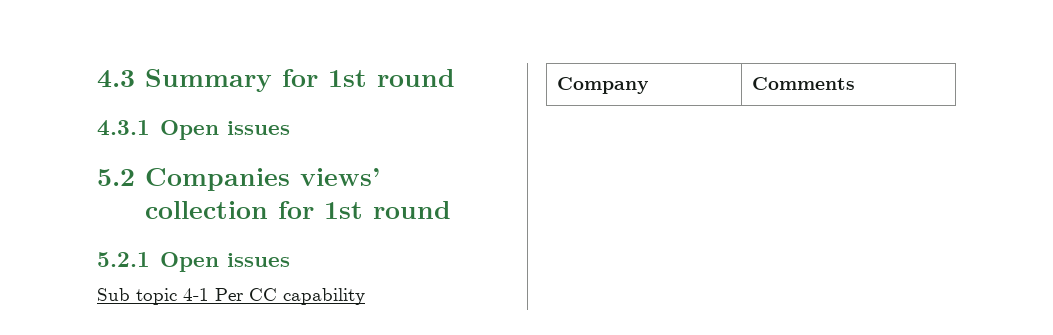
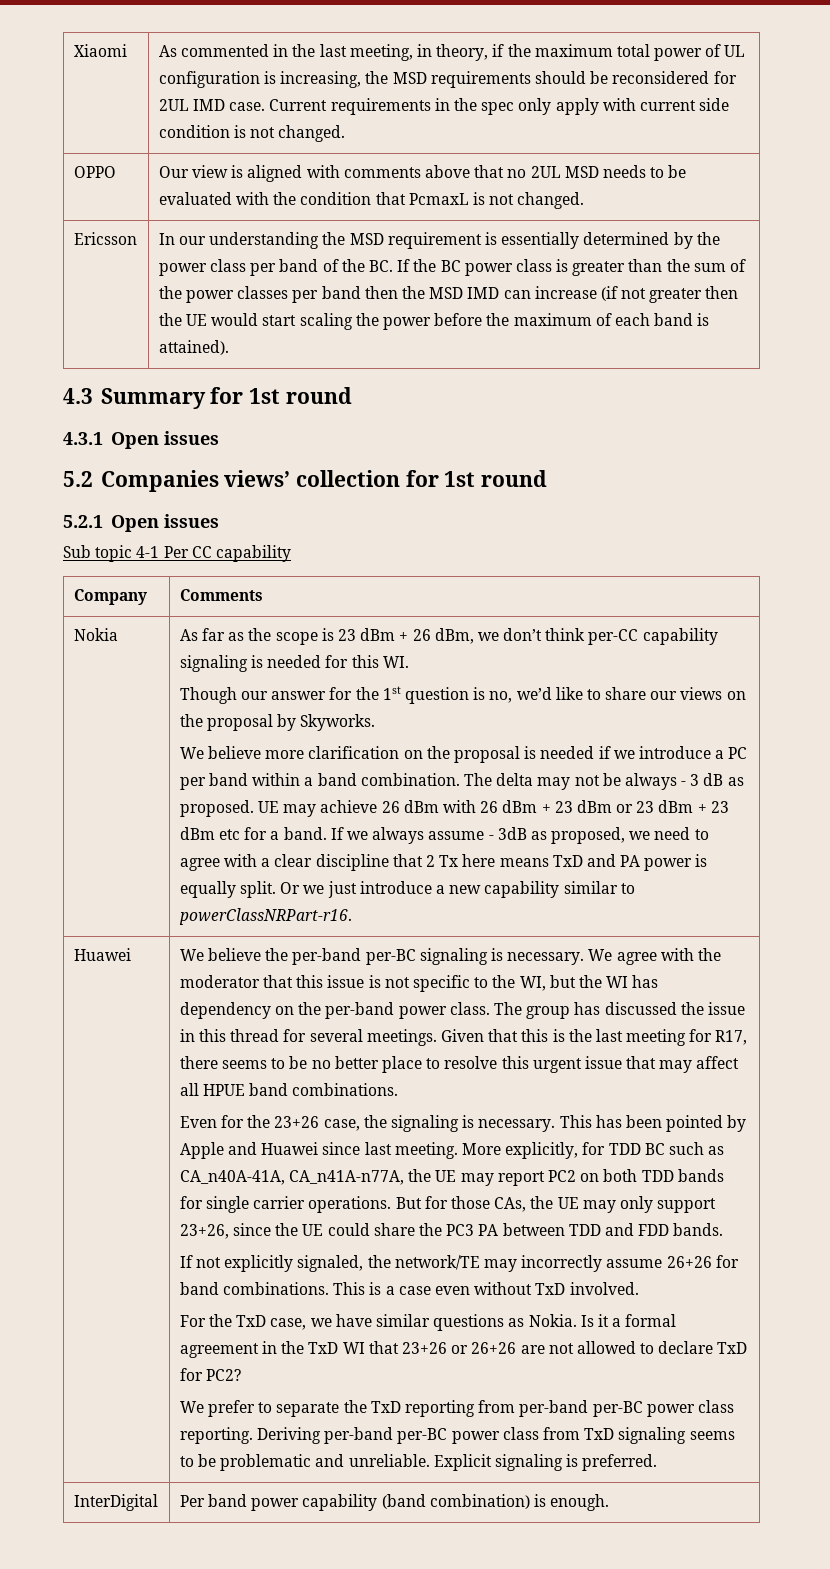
(97, 79) none -> [73,44,127,57] [158,44,746,61] [158,71,737,88] [158,98,730,115] [158,125,346,142] [73,166,116,178] [158,165,687,182] [158,192,585,209] [73,232,137,245] [158,232,720,249] [158,259,746,276] [158,286,739,303] [158,313,710,330] [158,340,229,355] Xiaomi | As commented in the last meeting, in theory, if the maximum total power of UL configuration is increasing, the MSD requirements should be reconsidered for 2UL IMD case. Current requirements in the spec only apply with current side condition is not changed. // OPPO | Our view is aligned with comments above that no 2UL MSD needs to be evaluated with the condition that PcmaxL is not changed. // Ericsson | In our understanding the MSD requirement is essentially determined by the power class per band of the BC. If the BC power class is greater than the sum of the power classes per band then the MSD IMD can increase (if not greater then the UE would start scaling the power before the maximum of each band is attained). //
(856, 83) none -> [73,628,118,641] [179,628,718,645] [179,655,409,672] [179,686,746,704] [179,714,376,731] [179,746,748,763] [179,773,744,790] [179,800,729,817] [179,827,709,844] [179,854,708,871] [179,881,635,898] [178,908,352,925] [73,948,131,961] [179,948,721,965] [179,975,659,992] [179,1002,745,1019] [179,1029,748,1046] [179,1056,740,1073] [179,1083,399,1096] [179,1115,747,1132] [179,1142,725,1159] [179,1169,724,1186] [179,1196,717,1213] [179,1223,724,1239] [179,1255,739,1272] [179,1282,639,1295] [179,1314,677,1331] [179,1341,748,1358] [179,1368,242,1381] [179,1400,734,1417] [179,1427,735,1444] [179,1454,658,1471] [73,1494,158,1511] [179,1494,610,1511] // Nokia | As far as the scope is 23 dBm + 26 dBm, we don’t think per-CC capability signaling is needed for this WI. // Though our answer for the 1st question is no, we’d like to share our views on the proposal by Skyworks. // We believe more clarification on the proposal is needed if we introduce a PC per band within a band combination. The delta may not be always - 3 dB as proposed. UE may achieve 26 dBm with 26 dBm + 23 dBm or 23 dBm + 23 dBm etc for a band. If we always assume - 3dB as proposed, we need to agree with a clear discipline that 2 Tx here means TxD and PA power is equally split. Or we just introduce a new capability similar to powerClassNRPart-r16. // Huawei | We believe the per-band per-BC signaling is necessary. We agree with the moderator that this issue is not specific to the WI, but the WI has dependency on the per-band power class. The group has discussed the issue in this thread for several meetings. Given that this is the last meeting for R17, there seems to be no better place to resolve this urgent issue that may affect all HPUE band combinations. // Even for the 23+26 case, the signaling is necessary. This has been pointed by Apple and Huawei since last meeting. More explicitly, for TDD BC such as CA_n40A-41A, CA_n41A-n77A, the UE may report PC2 on both TDD bands for single carrier operations. But for those CAs, the UE may only support 23+26, since the UE could share the PC3 PA between TDD and FDD bands. // If not explicitly signaled, the network/TE may incorrectly assume 26+26 for band combinations. This is a case even without TxD involved. // For the TxD case, we have similar questions as Nokia. Is it a formal agreement in the TxD WI that 23+26 or 26+26 are not allowed to declare TxD for PC2? // We prefer to separate the TxD reporting from per-band per-BC power class reporting. Deriving per-band per-BC power class from TxD signaling seems to be problematic and unreliable. Explicit signaling is preferred. // InterDigital | Per band power capability (band combination) is enough.

